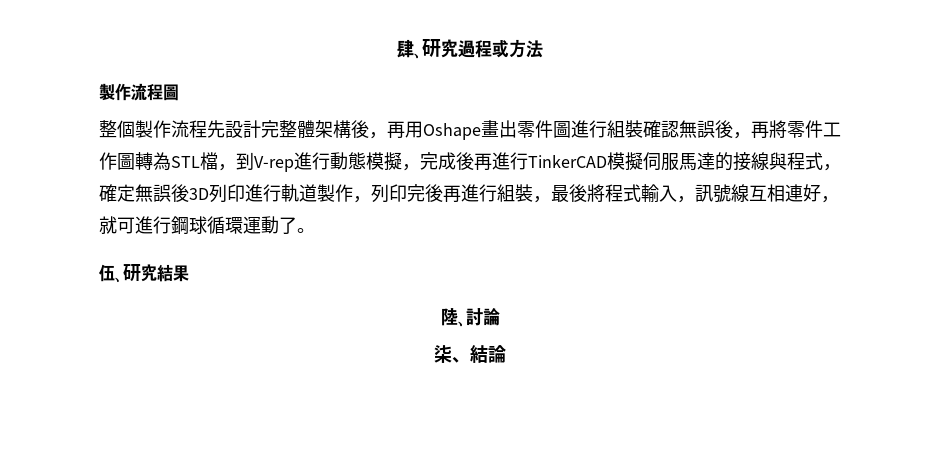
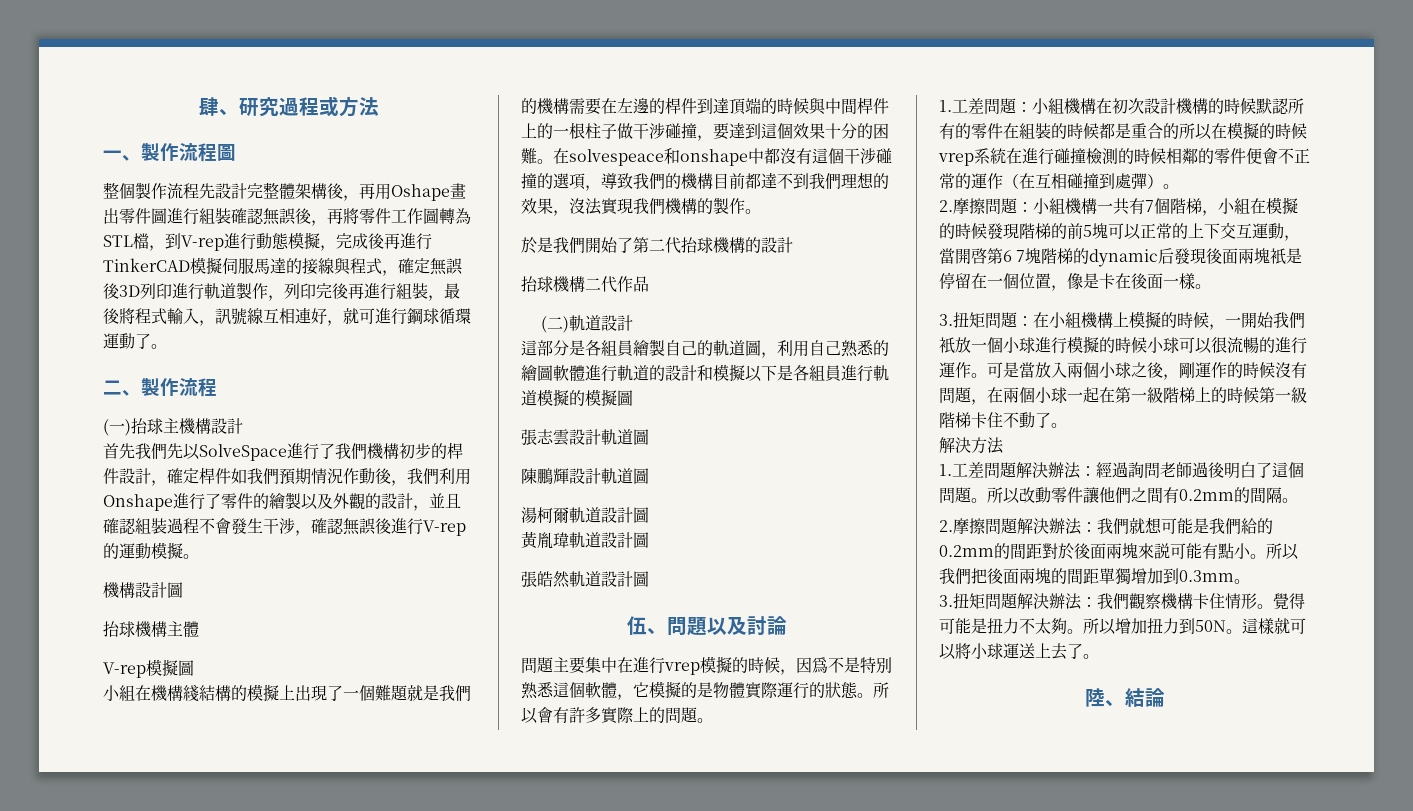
(543, 49) none -> [103,150,141,161] 一、
[98,264,189,283] 伍、研究結果 -> [103,378,217,397] [103,418,243,436] [103,442,463,461] [103,467,471,486] [103,492,461,511] [103,518,466,536] [103,542,199,559] [103,582,183,598] [103,621,199,637] [103,659,194,678] [103,684,471,702] [521,97,889,115] [521,122,889,141] [521,148,892,166] [521,172,889,191] [521,197,761,216] [521,237,793,254] [521,276,649,293] [541,315,634,333] [521,339,889,358] [521,364,889,382] [521,389,633,406] [521,429,649,446] [521,468,649,484] [521,507,649,523] [521,531,649,549] [521,571,649,588] [626,616,787,636] [521,656,892,675] [521,681,889,700] [521,707,713,724] [939,98,1304,115] [939,122,1307,140] [938,148,1310,166] [939,173,1179,189] [939,197,1298,216] [939,222,1300,241] [939,248,1303,267] [939,272,1211,291] [939,311,1305,330] [939,336,1307,354] [939,362,1307,380] [939,387,1307,405] [939,412,1067,428] [939,437,1004,454] [939,462,1304,479] [939,487,1298,504] [939,517,1273,535] [939,543,1299,560] [939,568,1250,584] [939,593,1305,610] [939,618,1306,635] [939,643,1099,660] 二、製作流程 // (一)抬球主機構設計 // 首先我們先以SolveSpace進行了我們機構初步的桿件設計，確定桿件如我們預期情況作動後，我們利用Onshape進行了零件的繪製以及外觀的設計，並且確認組裝過程不會發生干涉，確認無誤後進行V-rep的運動模擬。 // 機構設計圖 // 抬球機構主體 // V-rep模擬圖 // 小組在機構綫結構的模擬上出現了一個難題就是我們的機構需要在左邊的桿件到達頂端的時候與中間桿件上的一根柱子做干涉碰撞，要達到這個效果十分的困難。在solvespeace和onshape中都沒有這個干涉碰撞的選項，導致我們的機構目前都達不到我們理想的效果，沒法實現我們機構的製作。 // 於是我們開始了第二代抬球機構的設計 // 抬球機構二代作品 // (二)軌道設計 // 這部分是各組員繪製自己的軌道圖，利用自己熟悉的繪圖軟體進行軌道的設計和模擬以下是各組員進行軌道模擬的模擬圖 // 張志雲設計軌道圖 // 陳鵬輝設計軌道圖 // 湯柯爾軌道設計圖 // 黃胤瑋軌道設計圖 // 張皓然軌道設計圖 // 伍、問題以及討論 // 問題主要集中在進行vrep模擬的時候，因爲不是特別熟悉這個軟體，它模擬的是物體實際運行的狀態。所以會有許多實際上的問題。 // 1.工差問題：小組機構在初次設計機構的時候默認所有的零件在組裝的時候都是重合的所以在模擬的時候vrep系統在進行碰撞檢測的時候相鄰的零件便會不正常的運作（在互相碰撞到處彈）。 // 2.摩擦問題：小組機構一共有7個階梯，小組在模擬的時候發現階梯的前5塊可以正常的上下交互運動，當開啓第6 7塊階梯的dynamic后發現後面兩塊衹是停留在一個位置，像是卡在後面一樣。 // 3.扭矩問題：在小組機構上模擬的時候，一開始我們衹放一個小球進行模擬的時候小球可以很流暢的進行運作。可是當放入兩個小球之後，剛運作的時候沒有問題，在兩個小球一起在第一級階梯上的時候第一級階梯卡住不動了。 // 解決方法 // 1.工差問題解決辦法：經過詢問老師過後明白了這個問題。所以改動零件讓他們之間有0.2mm的間隔。 // 2.摩擦問題解決辦法：我們就想可能是我們給的0.2mm的間距對於後面兩塊來説可能有點小。所以我們把後面兩塊的間距單獨增加到0.3mm。 // 3.扭矩問題解決辦法：我們觀察機構卡住情形。覺得可能是扭力不太夠。所以增加扭力到50N。這樣就可以將小球運送上去了。
[465,308,500,326] [434,345,470,363] 討論 // 柒、 -> (1125, 703) none

